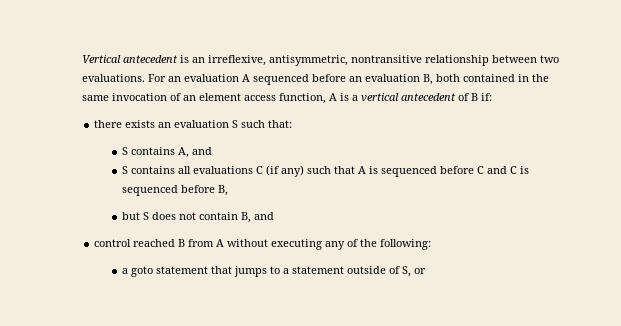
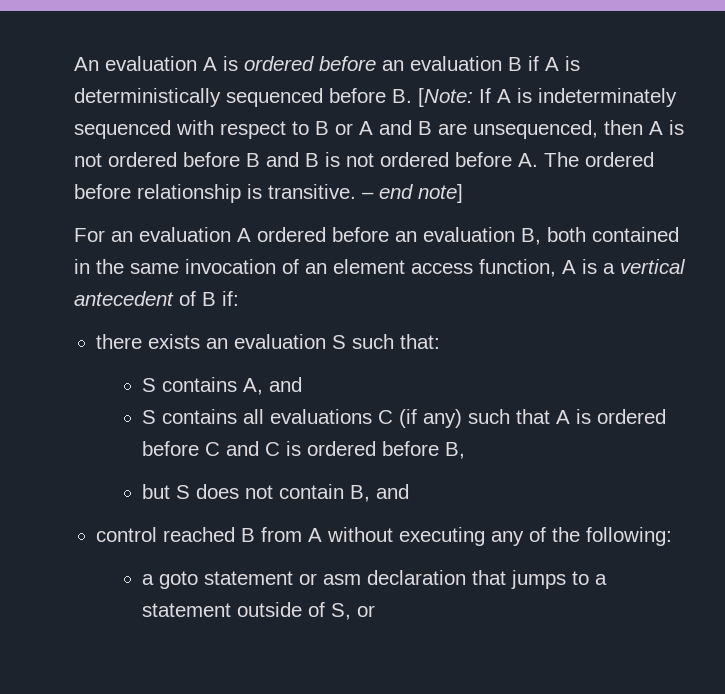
[82,55,560,66] [82,74,146,82] Vertical antecedent is an irreflexive, antisymmetric, nontransitive relationship between two evaluations. -> [73,56,580,71] [73,88,677,107] [73,120,684,139] [73,152,654,167] [73,184,463,203] An evaluation A is ordered before an evaluation B if A is deterministically sequenced before B. [Note: If A is indeterminately sequenced with respect to B or A and B are unsequenced, then A is not ordered before B and B is not ordered before A. The ordered before relationship is transitive. – end note] //
[253,74,310,85] sequenced -> [256,227,326,242] ordered
[380,166,437,177] sequenced -> [597,409,667,424] ordered
[121,185,178,196] sequenced -> [307,441,377,456] ordered
(208, 270) none -> [299,570,467,585] or asm declaration

